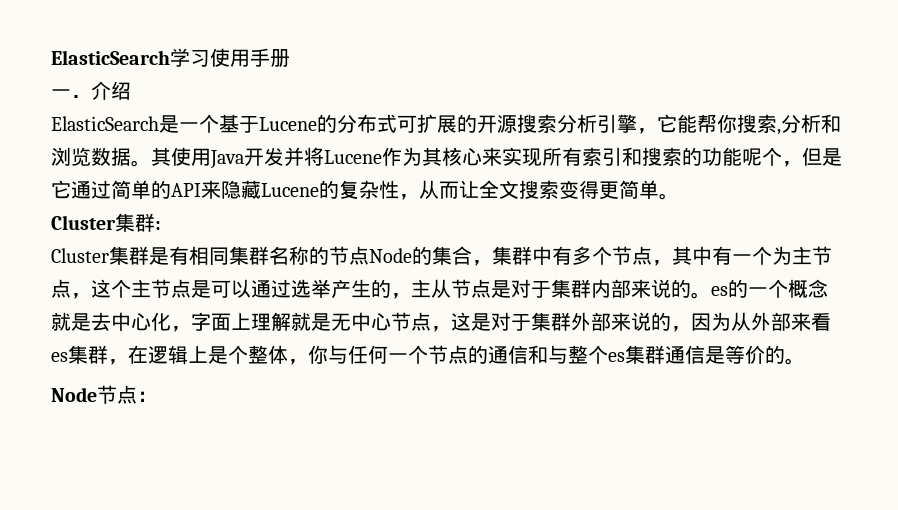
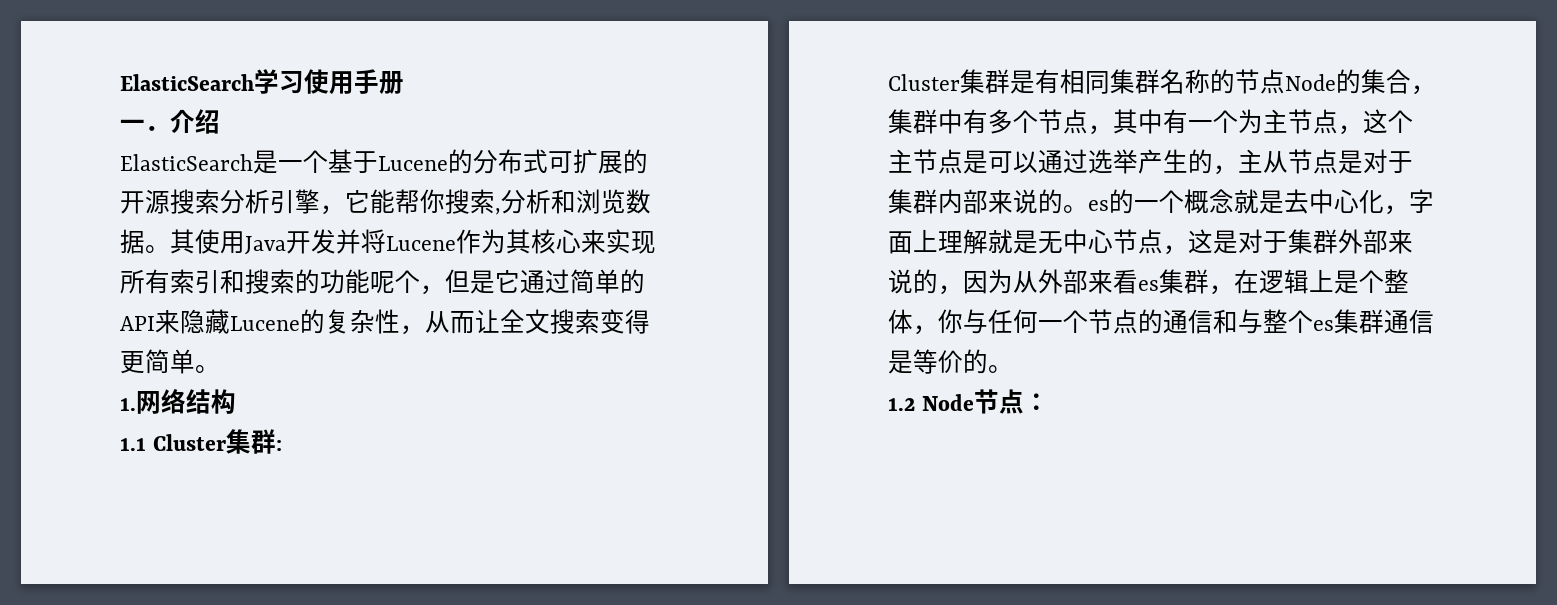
(679, 196) none -> [120,389,236,414] [120,438,146,451] 1.网络结构 // 1.1
(805, 361) none -> [888,398,915,411] 1.2

